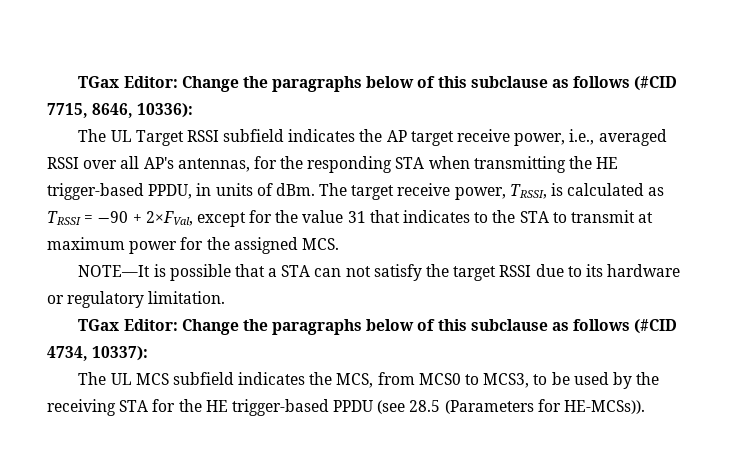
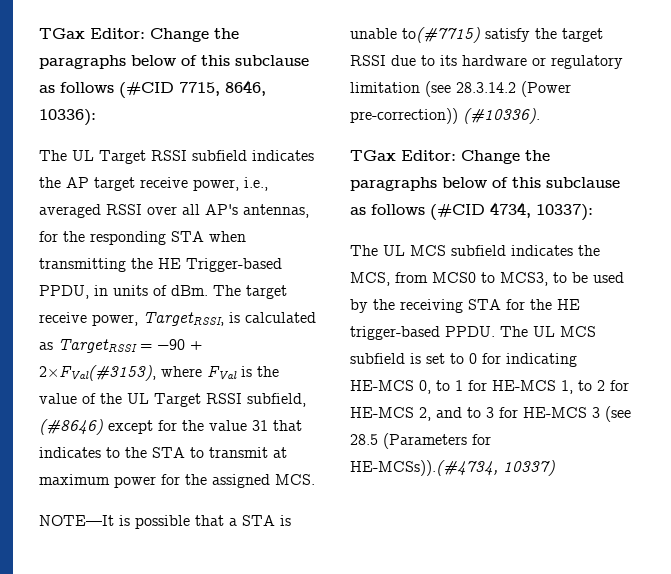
[47,183,144,200] trigger-based -> [186,258,282,272] Trigger-based
[509,184,547,199] TRSSI, -> [143,312,224,326] TargetRSSI,
[47,211,81,225] TRSSI -> [58,339,137,353] TargetRSSI
[145,211,193,226] 2×FVal, -> [39,365,279,381] [39,393,306,407] [39,419,103,435] 2×FVal(#3153), where FVal is the value of the UL Target RSSI subfield, (#8646)
[314,266,371,277] can not -> [280,515,291,526] [350,27,480,43] is unable to(#7715)
[148,291,226,304] limitation. -> [350,81,571,97] [350,108,540,124] limitation (see 28.3.14.2 (Power pre-correction)) (#10336).
[333,400,374,412] PPDU -> [445,326,596,337] [350,353,577,367] [350,380,629,394] [350,407,600,421] PPDU. The UL MCS subfield is set to 0 for indicating HE-MCS 0, to 1 for HE-MCS 1, to 2 for HE-MCS 2, and to 3 for HE-MCS 3
[564,400,646,414] HE-MCSs)). -> [350,460,555,476] HE-MCSs)).(#4734, 10337)

